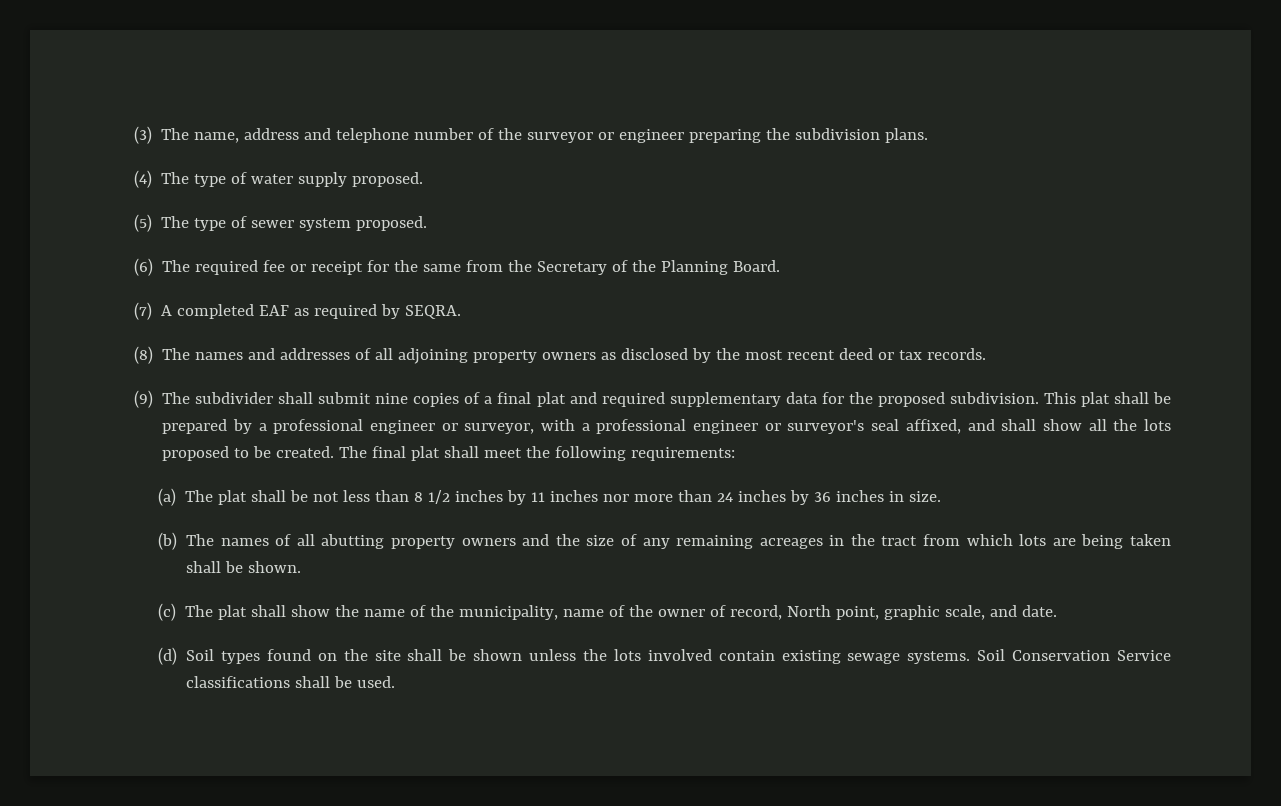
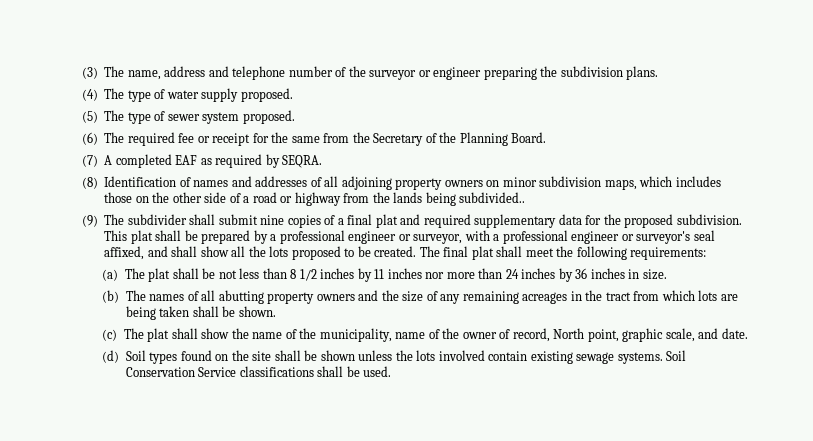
[162,348,191,360] The -> [104,176,191,187] Identification of
[601,348,987,363] as disclosed by the most recent deed or tax records. -> [486,176,721,190] [104,192,526,206] on minor subdivision maps, which includes those on the other side of a road or highway from the lands being subdivided..

